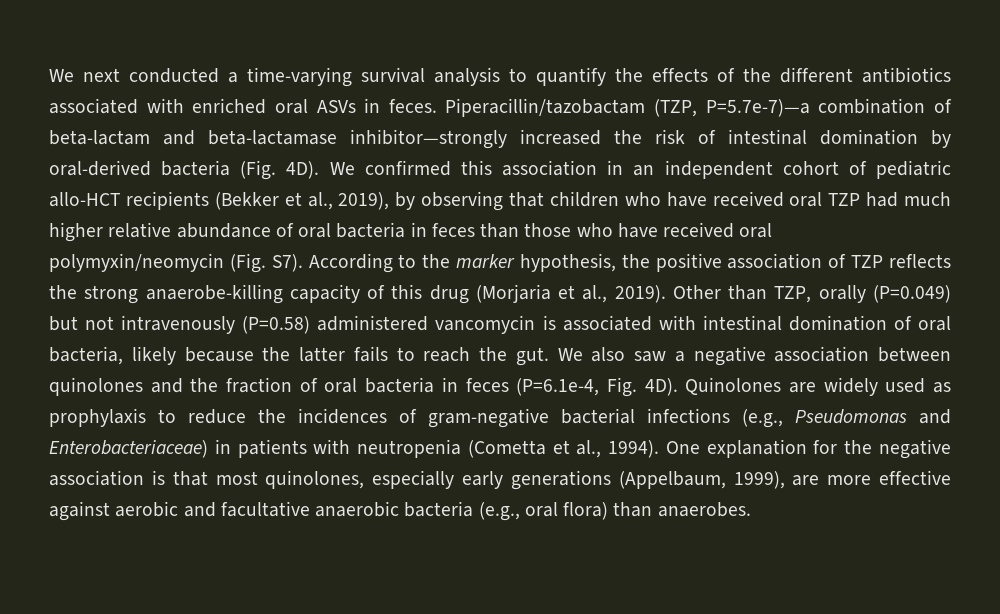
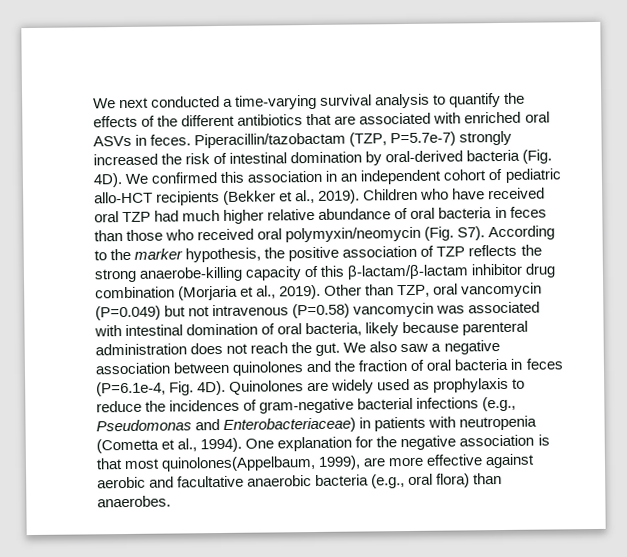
(951, 75) none -> [306,113,357,126] that are
[705,98,952,117] [49,129,507,149] P=5.7e-7)—a combination of beta-lactam and beta-lactamase inhibitor—strongly -> [390,130,513,147] P=5.7e-7) strongly
[338,191,619,211] 2019), by observing that children -> [318,188,419,204] 2019). Children
[617,223,658,238] have -> (195, 235) none
[429,285,469,304] drug -> [347,263,557,280] [95,286,175,299] β-lactam/β-lactam inhibitor drug combination
[818,285,866,303] orally -> [433,282,543,298] oral vancomycin
[121,315,556,334] intravenously (P=0.58) administered vancomycin is -> [212,302,466,319] intravenous (P=0.58) vancomycin was
[262,346,415,362] the latter fails to -> [462,320,529,336] [95,342,249,356] parenteral administration does not
[265,470,726,490] quinolones, especially early generations (Appelbaum, -> [161,455,317,472] quinolones(Appelbaum,

